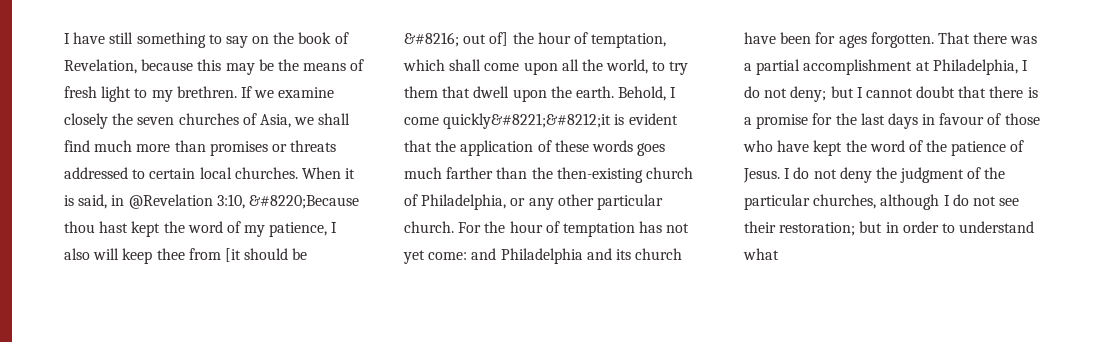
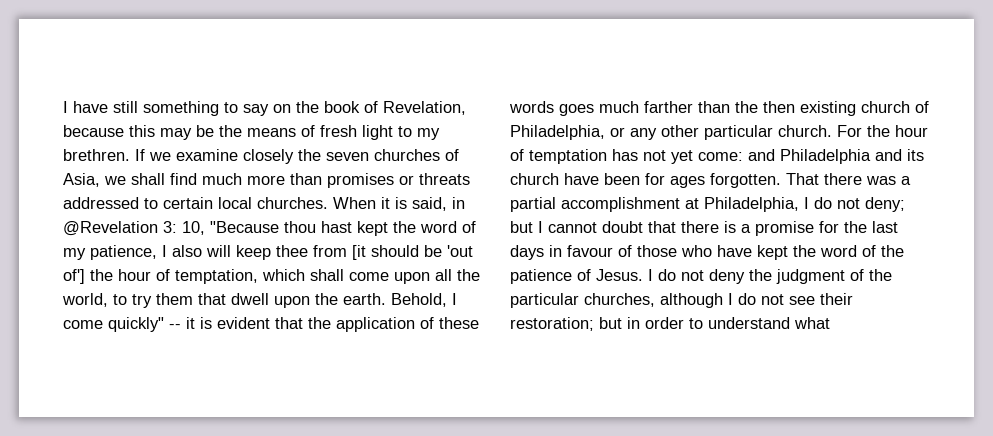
[216,194,359,209] 3:10, &#8220;Because -> [163,221,279,235] 3: 10, "Because
[404,32,509,47] &#8216; out of] -> [447,245,473,257] [63,269,85,284] 'out of']
[443,113,612,129] quickly&#8221;&#8212;it -> [108,317,195,332] quickly" -- it
[556,167,643,183] then-existing -> [763,101,856,116] then existing

